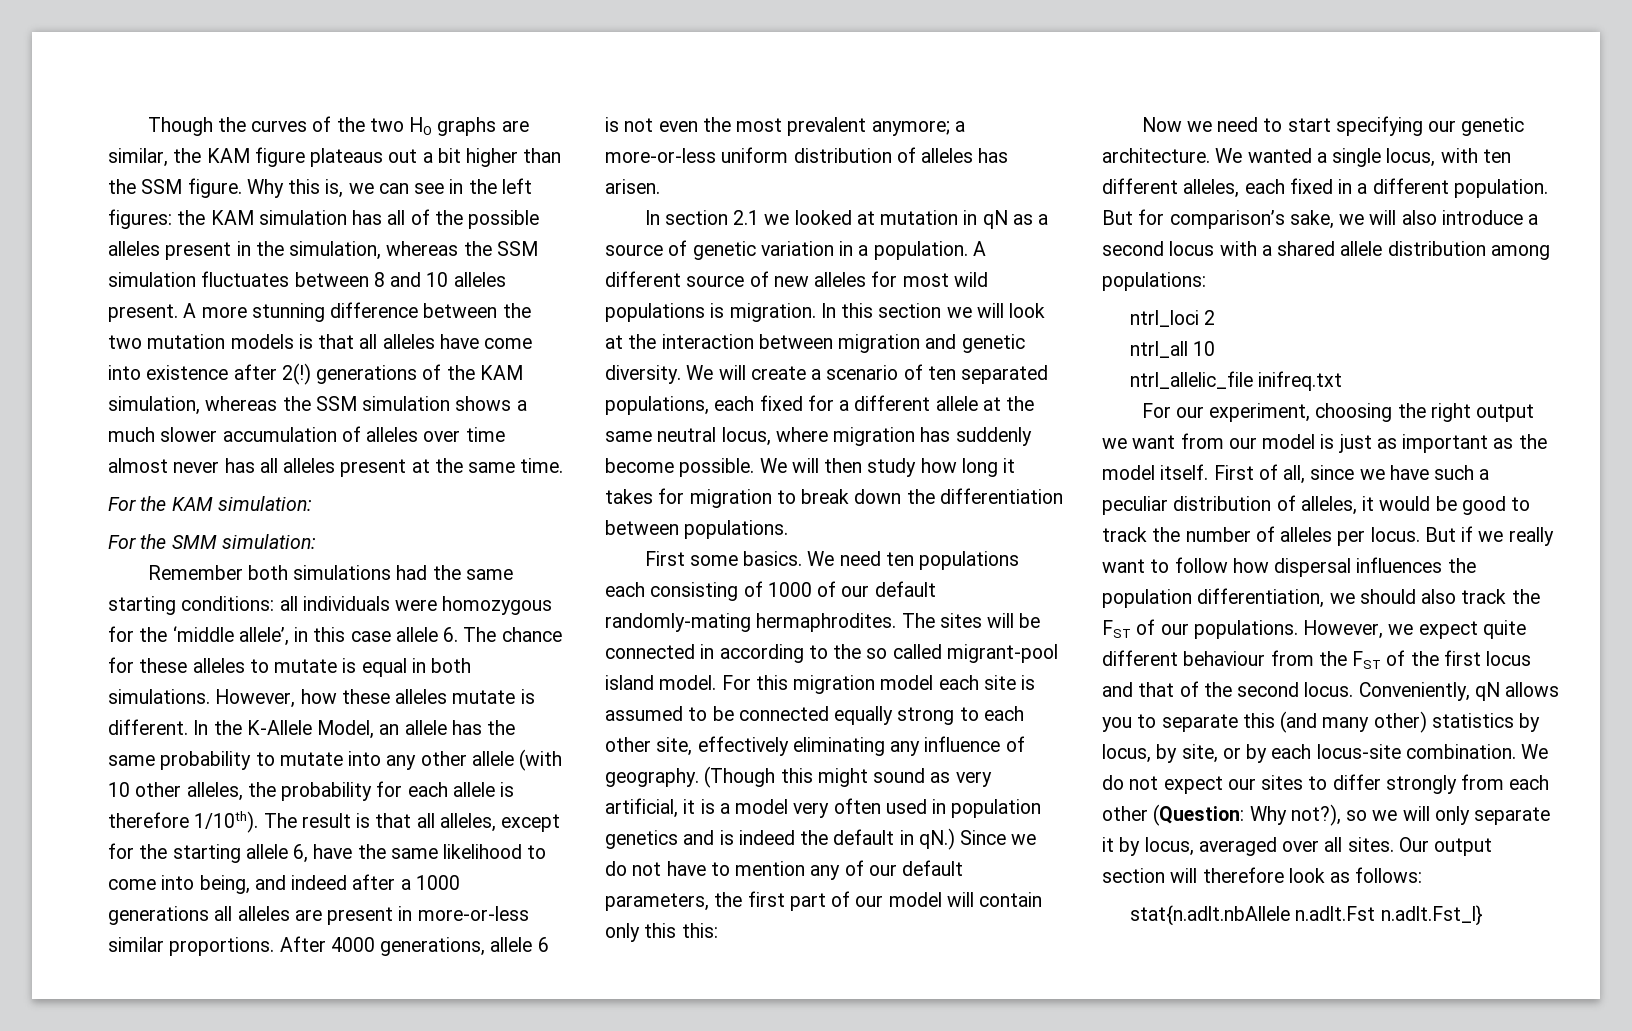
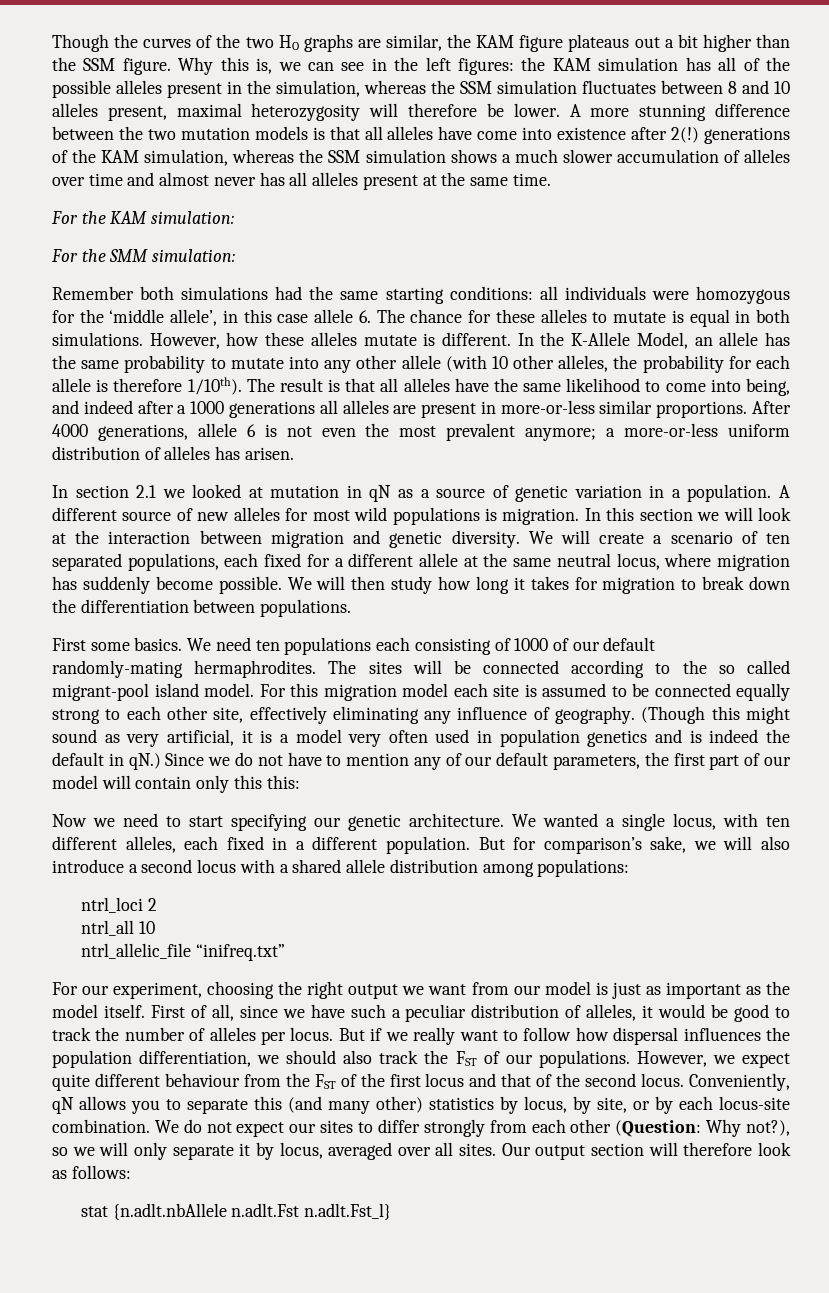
[108,304,178,322] present. -> [107,103,560,121] present, maximal heterozygosity will therefore be lower.
(505, 434) none -> [127,172,155,186] and
[439,813,561,832] [108,843,309,863] alleles, except for the starting allele 6, -> [403,378,450,392] alleles
[700,644,715,659] in -> (560, 667) none
[1258,371,1343,391] inifreq.txt -> [195,944,285,961] “inifreq.txt”
[1129,905,1290,926] stat{n.adlt.nbAllele -> [81,1203,227,1220] stat {n.adlt.nbAllele

